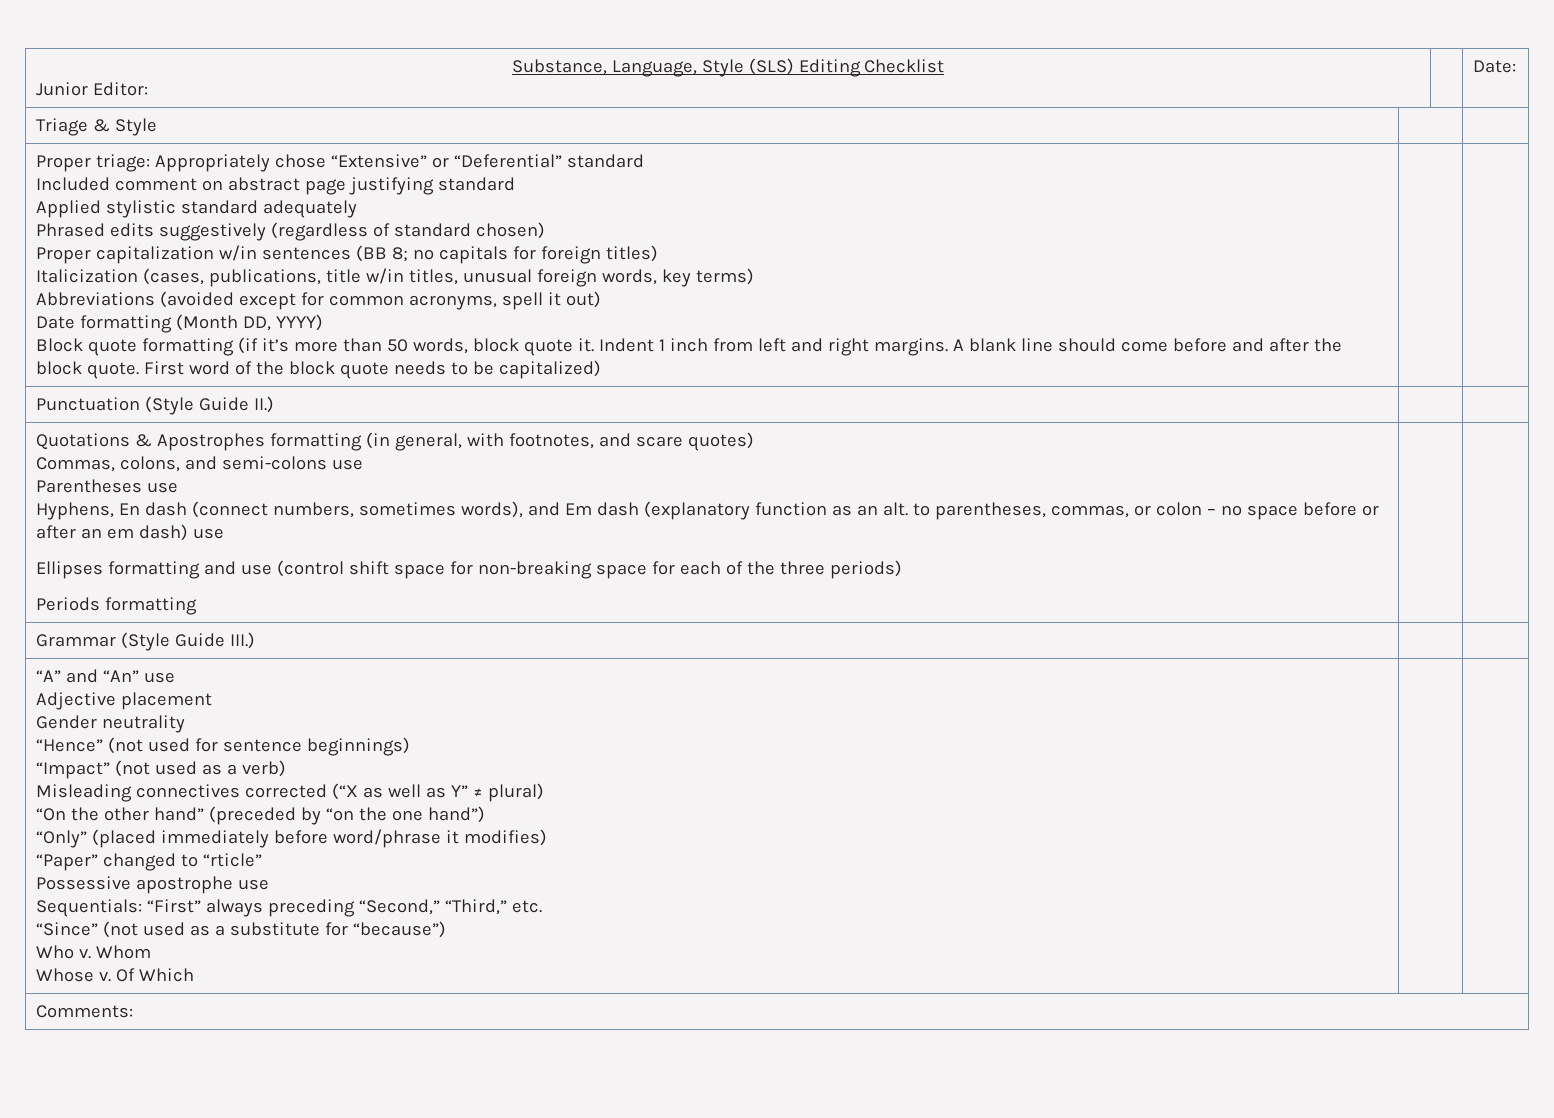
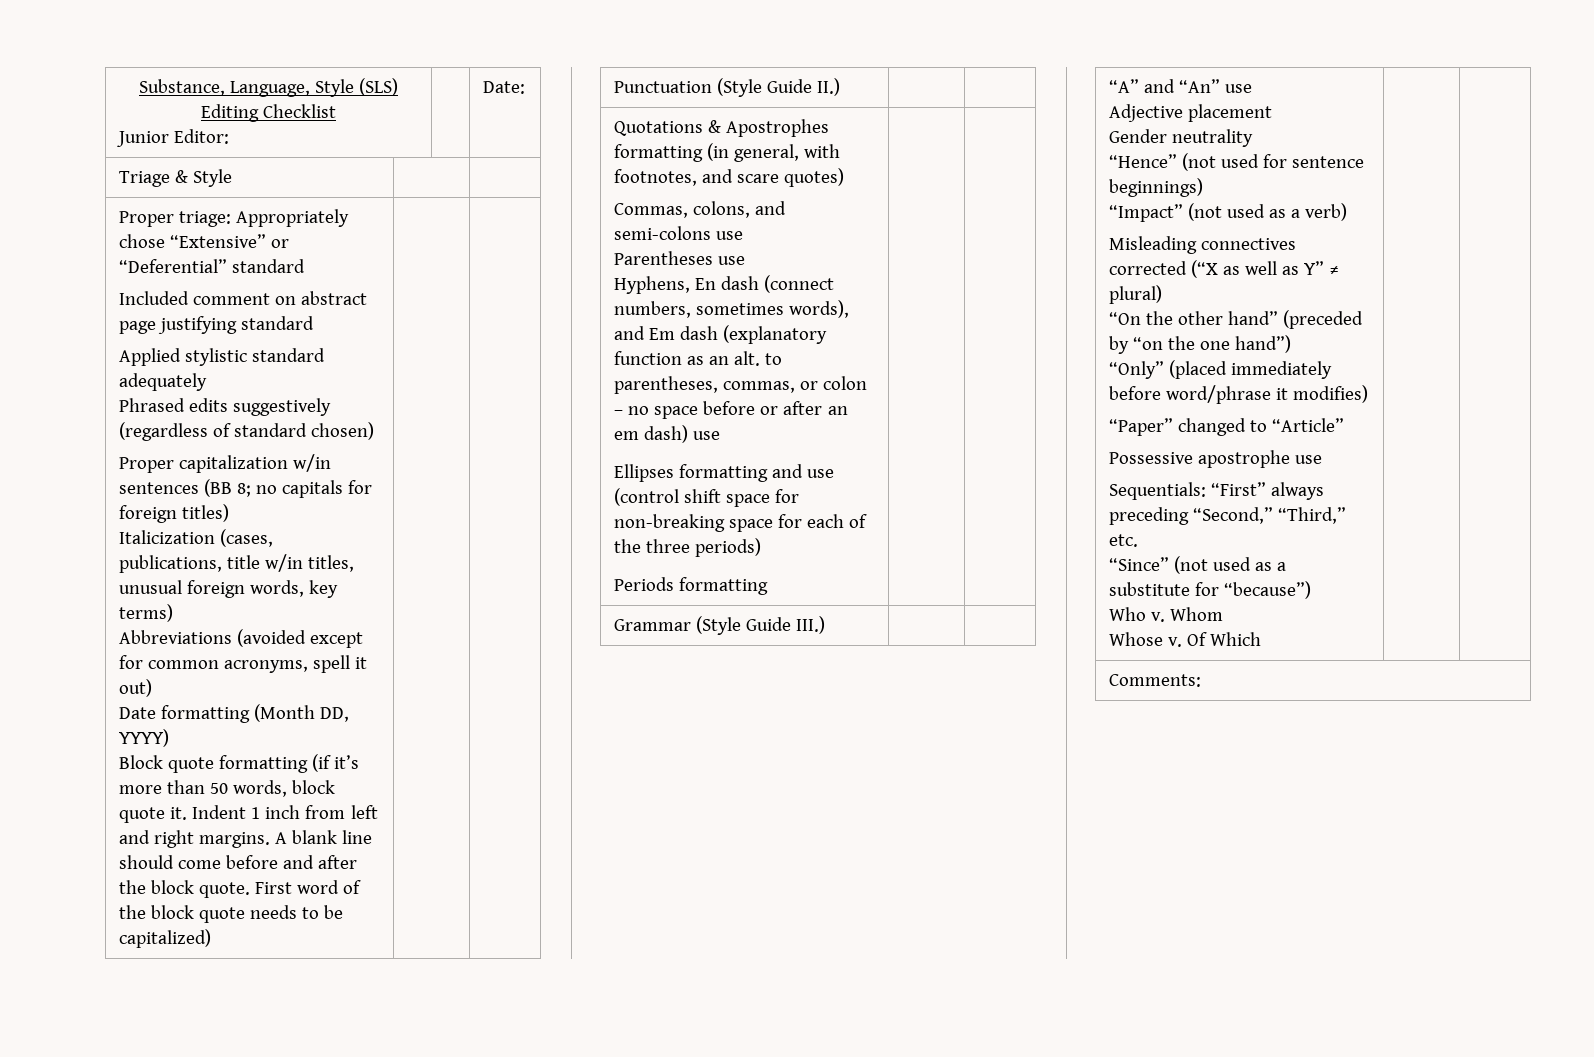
[202,853,262,867] “rticle” -> [1272,418,1345,432] “Article”

